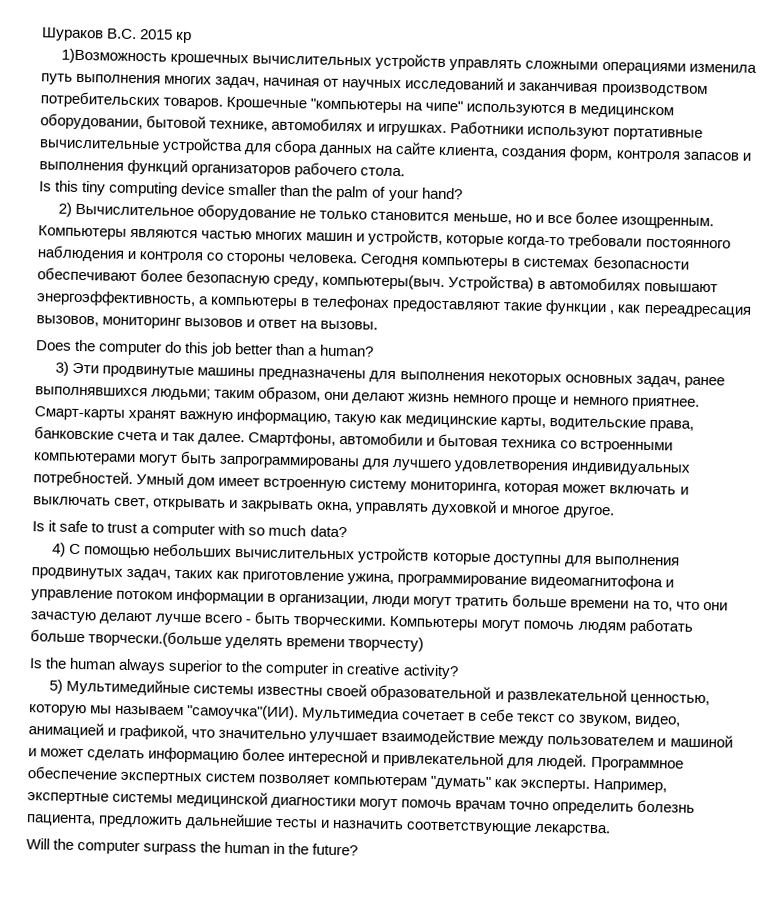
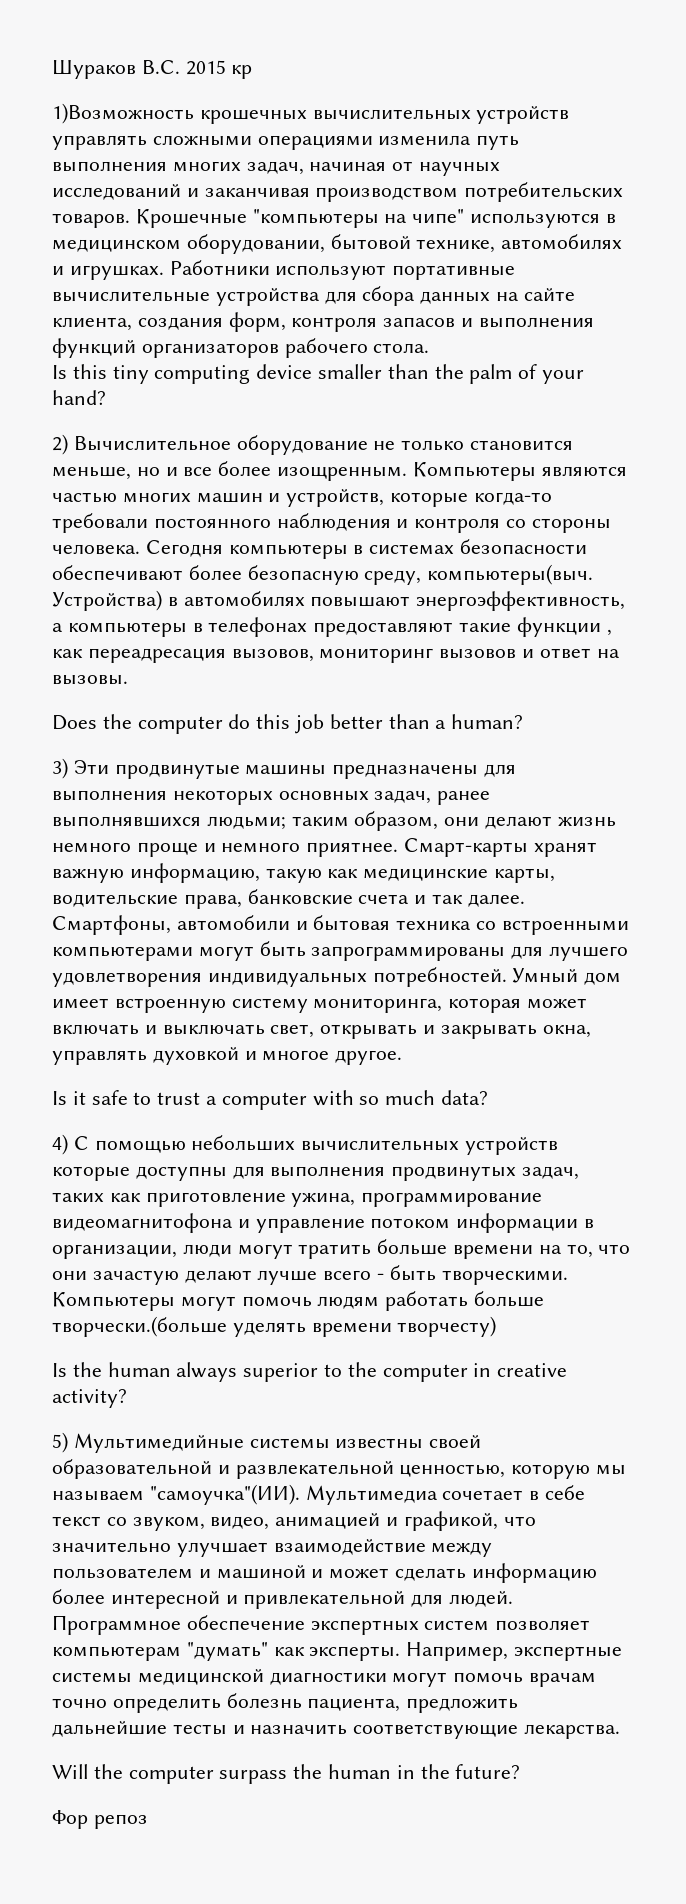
(359, 849) none -> [52,1810,148,1829] // Фор репоз

